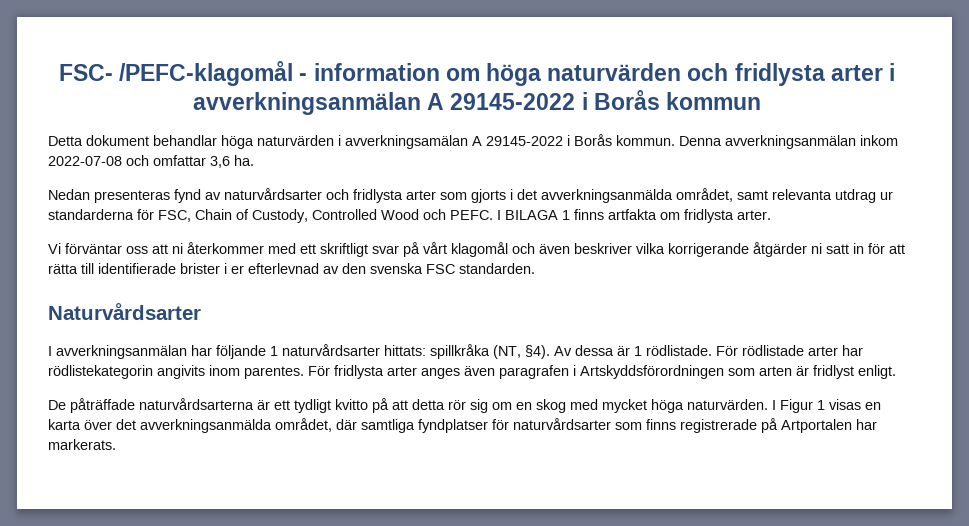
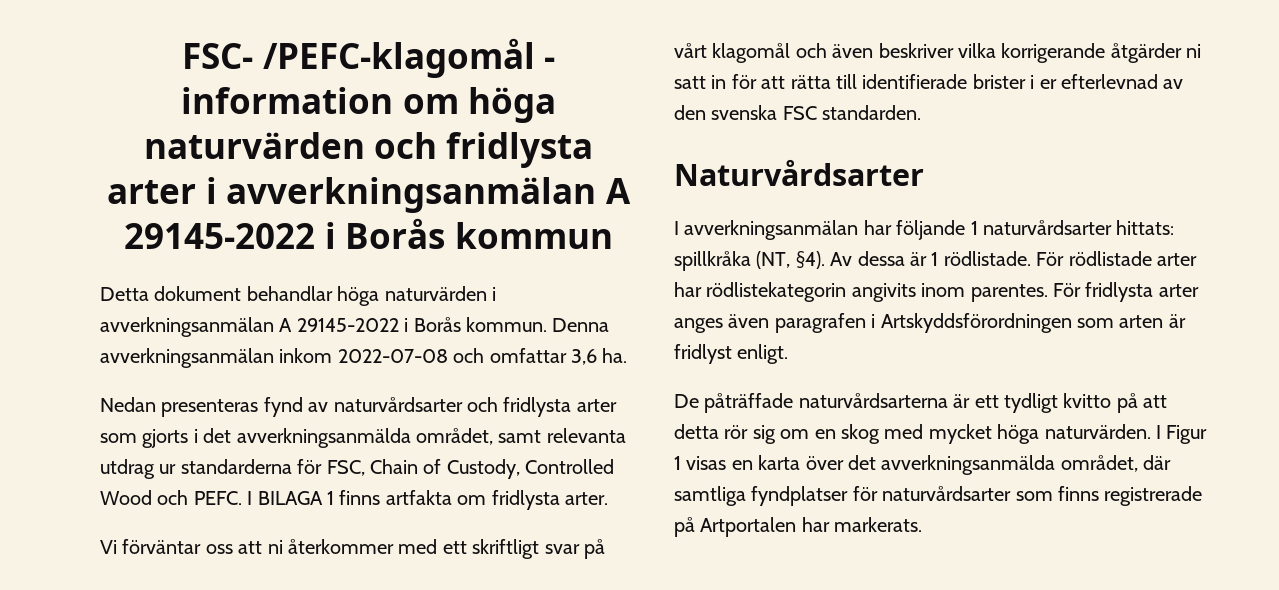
[345,135,468,149] avverkningsamälan -> [100,317,274,337] avverkningsanmälan

